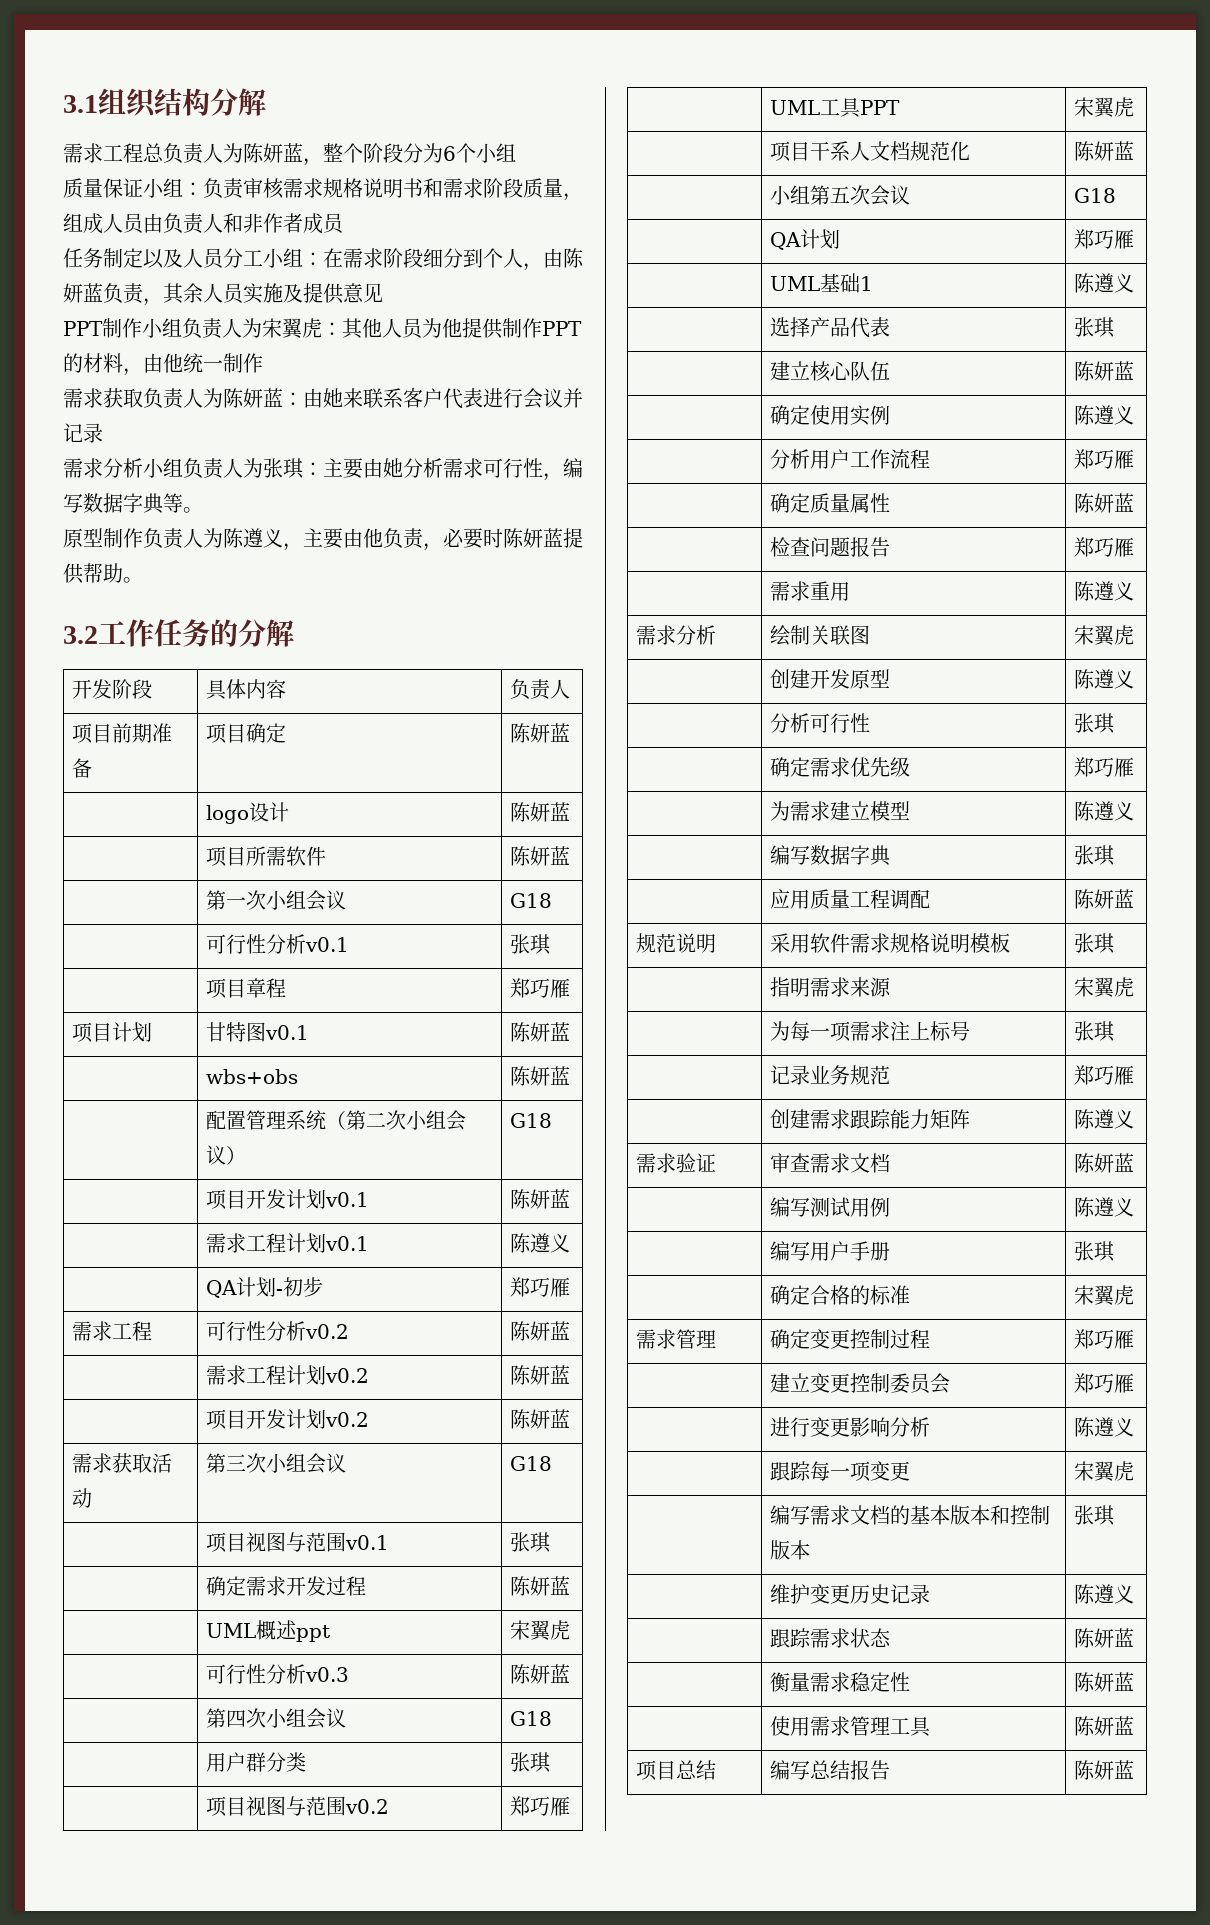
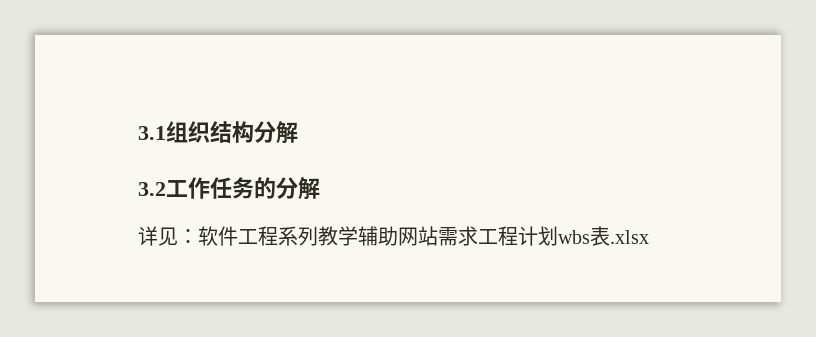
[63,143,516,166] [63,178,583,201] [63,213,345,234] [63,248,584,271] [63,283,383,306] [63,318,582,339] [63,353,263,376] [63,388,583,409] [63,423,103,443] [63,458,583,481] [63,493,203,514] [63,528,583,551] [63,563,143,584] // 需求工程总负责人为陈妍蓝，整个阶段分为6个小组 // 质量保证小组：负责审核需求规格说明书和需求阶段质量，组成人员由负责人和非作者成员 // 任务制定以及人员分工小组：在需求阶段细分到个人，由陈妍蓝负责，其余人员实施及提供意见 // PPT制作小组负责人为宋翼虎：其他人员为他提供制作PPT的材料，由他统一制作 // 需求获取负责人为陈妍蓝：由她来联系客户代表进行会议并记录 // 需求分析小组负责人为张琪：主要由她分析需求可行性，编写数据字典等。 // 原型制作负责人为陈遵义，主要由他负责，必要时陈妍蓝提供帮助。 -> (298, 132) none
[71,679,152,699] [205,679,286,700] [509,679,570,700] [71,723,172,744] [71,758,92,778] [205,723,286,744] [509,723,570,743] [205,802,289,824] [509,802,570,822] [205,846,326,867] [509,846,570,866] [205,890,346,911] [509,893,552,908] [205,934,349,954] [509,934,551,955] [205,978,286,999] [509,978,570,998] [71,1022,152,1043] [205,1022,309,1042] [509,1022,570,1042] [205,1069,298,1084] [509,1066,570,1086] [205,1110,466,1131] [205,1145,246,1165] [509,1113,552,1128] [205,1189,369,1210] [509,1189,570,1209] [205,1233,369,1253] [509,1233,570,1253] [205,1277,323,1298] [509,1277,570,1297] [71,1321,152,1341] [205,1321,349,1341] [509,1321,570,1341] [205,1365,369,1385] [509,1365,570,1385] [205,1409,369,1430] [509,1409,570,1429] [71,1453,172,1473] [71,1488,92,1508] [205,1453,346,1474] [509,1456,552,1471] [205,1532,389,1553] [509,1532,551,1553] [205,1576,366,1596] [509,1576,570,1596] [205,1620,330,1642] [509,1620,570,1641] [205,1664,349,1684] [509,1664,570,1684] [205,1708,346,1729] [509,1711,552,1726] [205,1752,306,1772] [509,1752,551,1773] [205,1796,389,1817] [509,1796,570,1816] [769,98,900,118] [1073,97,1134,118] [769,141,970,162] [1073,141,1134,161] [769,185,910,206] [1073,188,1116,203] [769,229,840,250] [1073,229,1134,249] [769,273,873,293] [1073,273,1134,293] [769,317,890,338] [1073,317,1115,338] [769,361,890,382] [1073,361,1134,381] [769,405,890,426] [1073,405,1134,425] [769,449,930,469] [1073,449,1134,469] [769,493,890,513] [1073,493,1134,513] [769,537,890,557] [1073,537,1134,557] [769,581,850,601] [1073,581,1134,601] [635,625,716,645] [769,625,870,646] [1073,625,1134,646] [769,669,890,689] [1073,669,1134,689] [769,713,870,733] [1073,713,1115,734] [769,757,910,777] [1073,757,1134,777] [769,801,910,821] [1073,801,1134,821] [769,845,891,866] [1073,845,1115,866] [769,889,930,909] [1073,889,1134,909] [635,933,716,953] [769,933,1010,953] [1073,933,1115,954] [769,977,891,997] [1073,977,1134,998] [769,1021,970,1042] [1073,1021,1115,1042] [769,1065,890,1085] [1073,1065,1134,1085] [769,1109,970,1129] [1073,1109,1134,1129] [635,1153,716,1173] [769,1153,890,1173] [1073,1153,1134,1173] [769,1197,890,1217] [1073,1197,1134,1217] [769,1241,890,1261] [1073,1241,1115,1262] [769,1285,910,1305] [1073,1285,1134,1306] [635,1329,716,1349] [769,1329,930,1349] [1073,1329,1134,1349] [769,1373,950,1394] [1073,1373,1134,1393] [769,1417,930,1437] [1073,1417,1134,1437] [769,1461,910,1482] [1073,1461,1134,1482] [769,1505,1050,1525] [769,1540,810,1560] [1073,1505,1115,1526] [769,1584,930,1604] [1073,1584,1134,1604] [769,1628,891,1648] [1073,1628,1134,1648] [769,1672,910,1692] [1073,1672,1134,1692] [769,1716,931,1737] [1073,1716,1134,1736] [635,1760,716,1781] [769,1760,890,1780] [1073,1760,1134,1780] // 开发阶段 | 具体内容 | 负责人 // 项目前期准备 | 项目确定 | 陈妍蓝 // | logo设计 | 陈妍蓝 // | 项目所需软件 | 陈妍蓝 // | 第一次小组会议 | G18 // | 可行性分析v0.1 | 张琪 // | 项目章程 | 郑巧雁 // 项目计划 | 甘特图v0.1 | 陈妍蓝 // | wbs+obs | 陈妍蓝 // | 配置管理系统（第二次小组会议） | G18 // | 项目开发计划v0.1 | 陈妍蓝 // | 需求工程计划v0.1 | 陈遵义 // | QA计划-初步 | 郑巧雁 // 需求工程 | 可行性分析v0.2 | 陈妍蓝 // | 需求工程计划v0.2 | 陈妍蓝 // | 项目开发计划v0.2 | 陈妍蓝 // 需求获取活动 | 第三次小组会议 | G18 // | 项目视图与范围v0.1 | 张琪 // | 确定需求开发过程 | 陈妍蓝 // | UML概述ppt | 宋翼虎 // | 可行性分析v0.3 | 陈妍蓝 // | 第四次小组会议 | G18 // | 用户群分类 | 张琪 // | 项目视图与范围v0.2 | 郑巧雁 // | UML工具PPT | 宋翼虎 // | 项目干系人文档规范化 | 陈妍蓝 // | 小组第五次会议 | G18 // | QA计划 | 郑巧雁 // | UML基础1 | 陈遵义 // | 选择产品代表 | 张琪 // | 建立核心队伍 | 陈妍蓝 // | 确定使用实例 | 陈遵义 // | 分析用户工作流程 | 郑巧雁 // | 确定质量属性 | 陈妍蓝 // | 检查问题报告 | 郑巧雁 // | 需求重用 | 陈遵义 // 需求分析 | 绘制关联图 | 宋翼虎 // | 创建开发原型 | 陈遵义 // | 分析可行性 | 张琪 // | 确定需求优先级 | 郑巧雁 // | 为需求建立模型 | 陈遵义 // | 编写数据字典 | 张琪 // | 应用质量工程调配 | 陈妍蓝 // 规范说明 | 采用软件需求规格说明模板 | 张琪 // | 指明需求来源 | 宋翼虎 // | 为每一项需求注上标号 | 张琪 // | 记录业务规范 | 郑巧雁 // | 创建需求跟踪能力矩阵 | 陈遵义 // 需求验证 | 审查需求文档 | 陈妍蓝 // | 编写测试用例 | 陈遵义 // | 编写用户手册 | 张琪 // | 确定合格的标准 | 宋翼虎 // 需求管理 | 确定变更控制过程 | 郑巧雁 // | 建立变更控制委员会 | 郑巧雁 // | 进行变更影响分析 | 陈遵义 // | 跟踪每一项变更 | 宋翼虎 // | 编写需求文档的基本版本和控制版本 | 张琪 // | 维护变更历史记录 | 陈遵义 // | 跟踪需求状态 | 陈妍蓝 // | 衡量需求稳定性 | 陈妍蓝 // | 使用需求管理工具 | 陈妍蓝 // 项目总结 | 编写总结报告 | 陈妍蓝 -> [138,226,649,246] // 详见：软件工程系列教学辅助网站需求工程计划wbs表.xlsx

